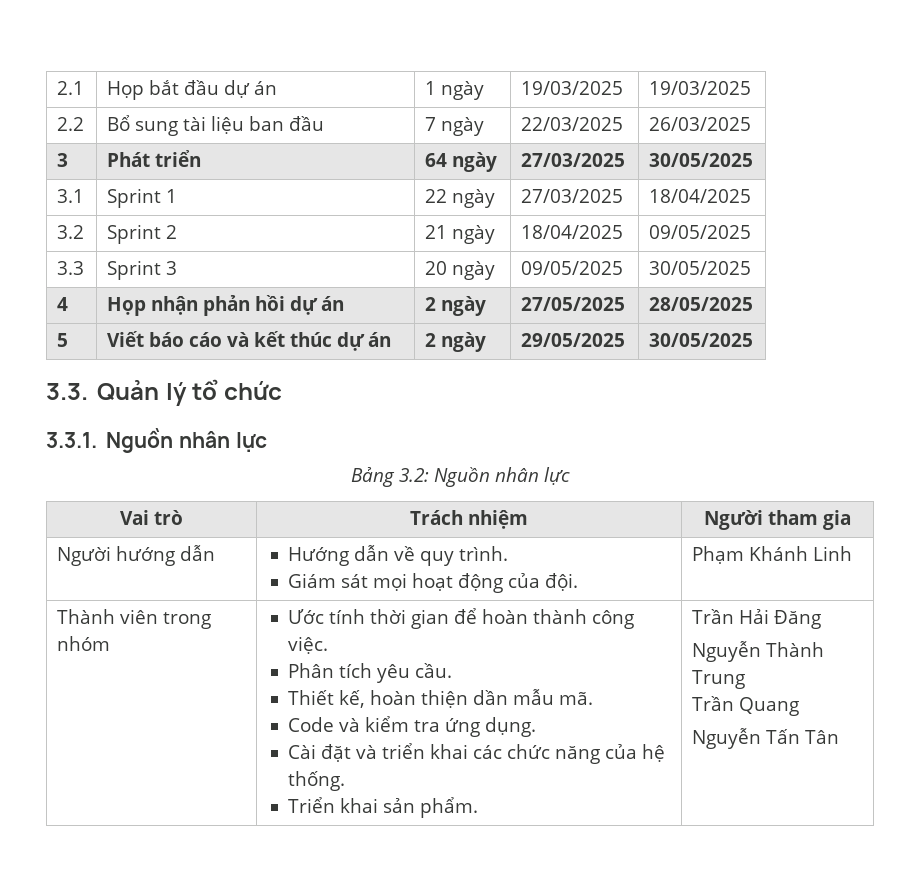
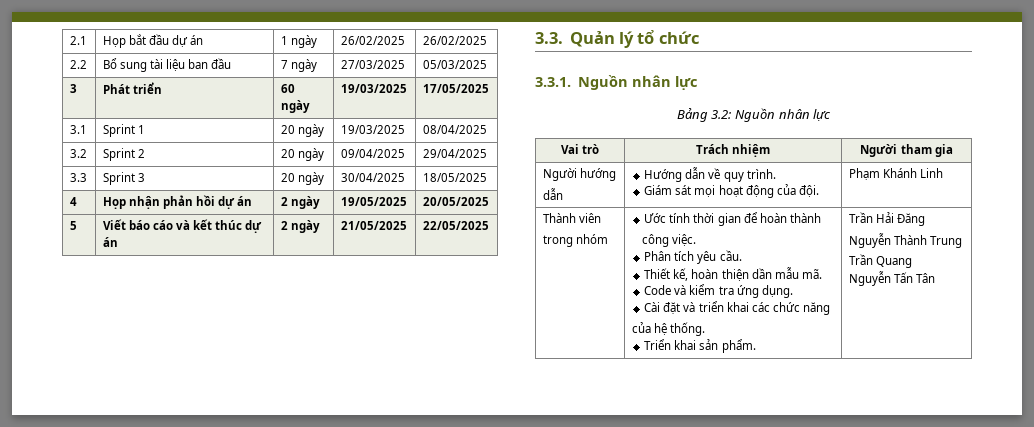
[521,81,624,95] [649,81,752,95] 19/03/2025 | 19/03/2025 -> [340,36,405,45] [422,36,487,45] 26/02/2025 | 26/02/2025
[521,117,624,131] [649,117,752,131] 22/03/2025 | 26/03/2025 -> [340,60,405,69] [422,60,487,69] 27/03/2025 | 05/03/2025
[425,152,498,172] [521,153,626,167] [649,153,754,167] 64 ngày | 27/03/2025 | 30/05/2025 -> [280,84,295,93] [280,100,310,113] [340,84,407,93] [422,84,489,93] 60 ngày | 19/03/2025 | 17/05/2025
[425,189,496,208] [521,189,624,203] [649,189,752,203] 22 ngày | 27/03/2025 | 18/04/2025 -> [280,124,324,137] [340,125,405,134] [422,125,487,134] 20 ngày | 19/03/2025 | 08/04/2025
[425,225,496,244] [521,225,624,239] [649,225,752,239] 21 ngày | 18/04/2025 | 09/05/2025 -> [280,148,324,161] [340,149,405,158] [422,149,487,158] 20 ngày | 09/04/2025 | 29/04/2025
[521,261,624,275] [649,261,752,275] 09/05/2025 | 30/05/2025 -> [340,173,405,182] [422,173,487,182] 30/04/2025 | 18/05/2025
[521,297,626,311] [649,297,754,311] 27/05/2025 | 28/05/2025 -> [340,197,407,206] [422,197,489,206] 19/05/2025 | 20/05/2025
[521,333,626,347] [649,333,754,347] 29/05/2025 | 30/05/2025 -> [340,221,407,230] [422,221,489,230] 21/05/2025 | 22/05/2025
(176, 556) none -> (616, 174) //
(159, 616) none -> (601, 218) //
(587, 616) none -> (821, 218) //
(600, 755) none -> (830, 308) //

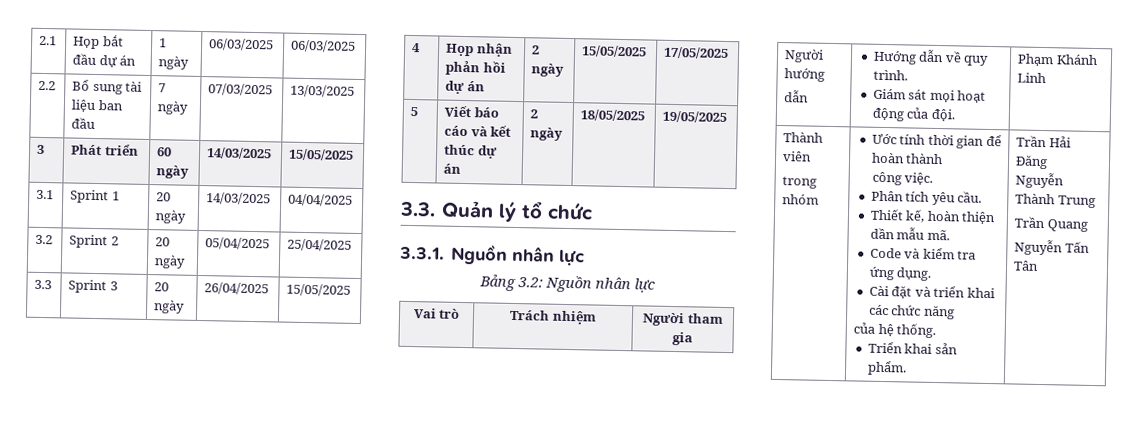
[340,36,405,45] [422,36,487,45] 26/02/2025 | 26/02/2025 -> [209,38,275,52] [290,39,357,53] 06/03/2025 | 06/03/2025
[340,60,405,69] [422,60,487,69] 27/03/2025 | 05/03/2025 -> [208,83,274,97] [290,84,356,98] 07/03/2025 | 13/03/2025
[340,84,407,93] [422,84,489,93] 19/03/2025 | 17/05/2025 -> [206,147,273,160] [288,148,355,161] 14/03/2025 | 15/05/2025
[340,125,405,134] [422,125,487,134] 19/03/2025 | 08/04/2025 -> [206,192,272,206] [288,193,354,207] 14/03/2025 | 04/04/2025
[340,149,405,158] [422,149,487,158] 09/04/2025 | 29/04/2025 -> [205,237,271,251] [287,238,353,252] 05/04/2025 | 25/04/2025
[340,173,405,182] [422,173,487,182] 30/04/2025 | 18/05/2025 -> [204,282,270,296] [286,283,352,297] 26/04/2025 | 15/05/2025
[340,197,407,206] [422,197,489,206] 19/05/2025 | 20/05/2025 -> [581,45,648,58] [663,46,730,60] 15/05/2025 | 17/05/2025
[340,221,407,230] [422,221,489,230] 21/05/2025 | 22/05/2025 -> [580,109,646,122] [662,110,728,124] 18/05/2025 | 19/05/2025

